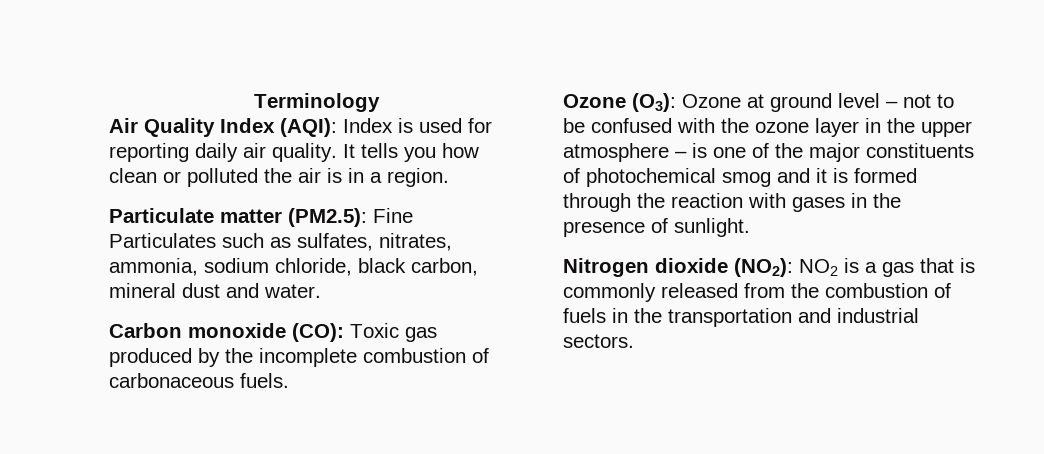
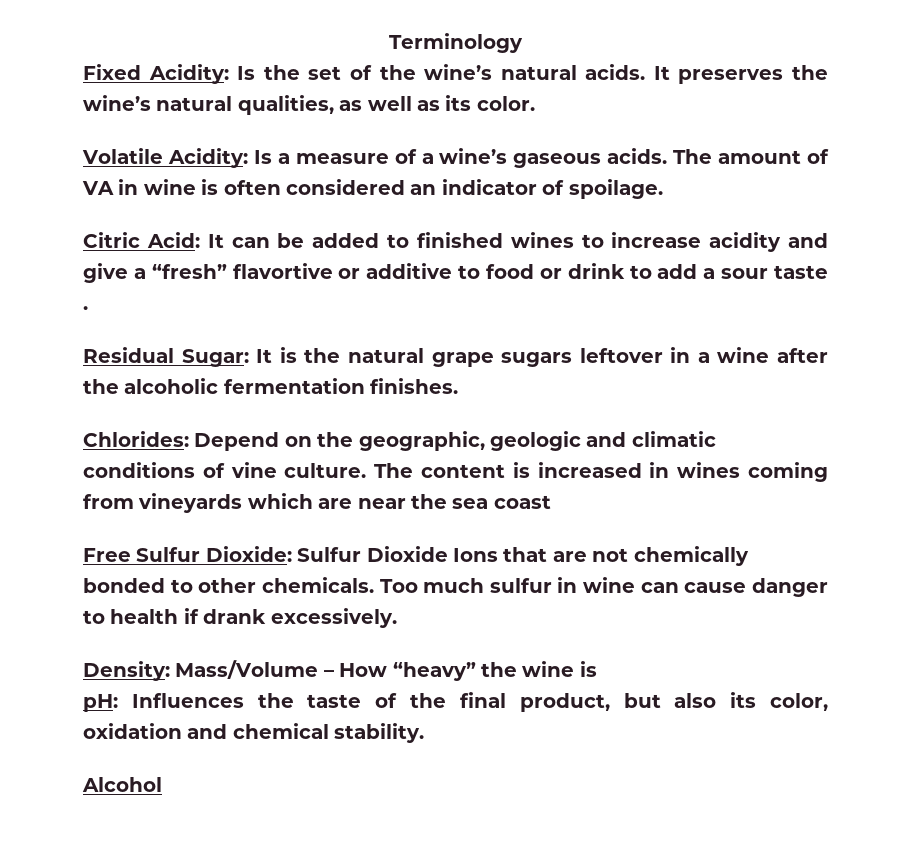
[109,118,492,137] [109,143,479,162] [109,168,449,187] [109,208,413,227] [109,233,452,251] [109,258,478,276] [109,283,321,298] [109,323,437,342] [109,348,489,367] [109,373,289,388] [563,93,954,112] [563,118,972,137] [563,143,974,162] [563,168,917,187] [563,193,901,212] [563,218,750,237] [563,258,975,277] [563,283,951,302] [563,308,919,327] [563,334,634,348] Air Quality Index (AQI): Index is used for reporting daily air quality. It tells you how clean or polluted the air is in a region. // Particulate matter (PM2.5): Fine Particulates such as sulfates, nitrates, ammonia, sodium chloride, black carbon, mineral dust and water. // Carbon monoxide (CO): Toxic gas produced by the incomplete combustion of carbonaceous fuels. // Ozone (O3): Ozone at ground level – not to be confused with the ozone layer in the upper atmosphere – is one of the major constituents of photochemical smog and it is formed through the reaction with gases in the presence of sunlight. // Nitrogen dioxide (NO2): NO2 is a gas that is commonly released from the combustion of fuels in the transportation and industrial sectors. -> [83,64,828,84] [83,95,535,115] [82,148,829,168] [82,179,663,199] [83,232,828,252] [83,263,828,283] [83,306,88,310] [83,347,828,367] [83,378,459,394] [83,431,716,451] [83,462,828,482] [83,493,551,513] [83,546,749,566] [83,577,828,597] [83,608,397,628] [83,660,597,681] [83,692,829,712] [83,723,425,743] [82,777,162,792] Fixed Acidity: Is the set of the wine’s natural acids. It preserves the wine’s natural qualities, as well as its color. // Volatile Acidity: Is a measure of a wine’s gaseous acids. The amount of VA in wine is often considered an indicator of spoilage. // Citric Acid: It can be added to finished wines to increase acidity and give a “fresh” flavortive or additive to food or drink to add a sour taste . // Residual Sugar: It is the natural grape sugars leftover in a wine after the alcoholic fermentation finishes. // Chlorides: Depend on the geographic, geologic and climatic conditions of vine culture. The content is increased in wines coming from vineyards which are near the sea coast // Free Sulfur Dioxide: Sulfur Dioxide Ions that are not chemically bonded to other chemicals. Too much sulfur in wine can cause danger to health if drank excessively. // Density: Mass/Volume – How “heavy” the wine is // pH: Influences the taste of the final product, but also its color, oxidation and chemical stability. // Alcohol

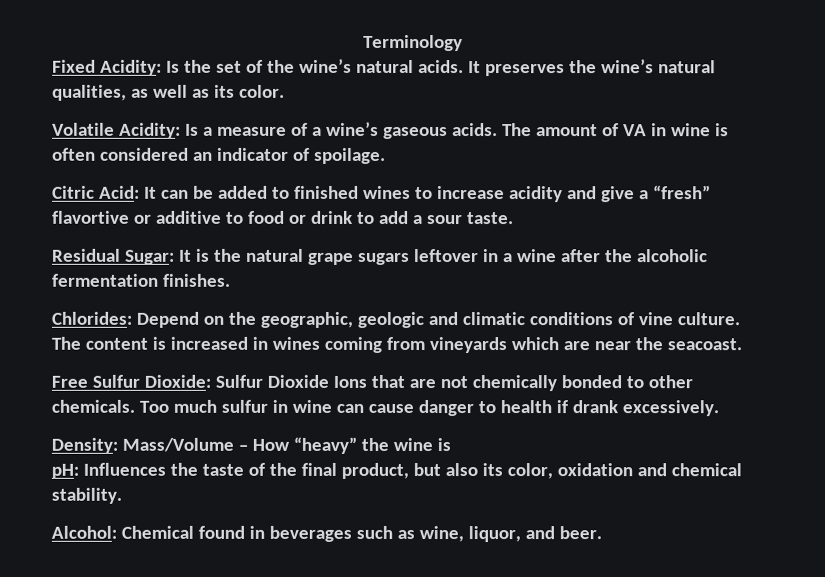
[774,265,828,279] [83,306,88,310] taste . -> [466,212,514,225] taste.
[452,495,551,509] sea coast -> [666,338,742,351] seacoast.
[82,777,162,792] Alcohol -> [51,525,602,543] Alcohol: Chemical found in beverages such as wine, liquor, and beer.

